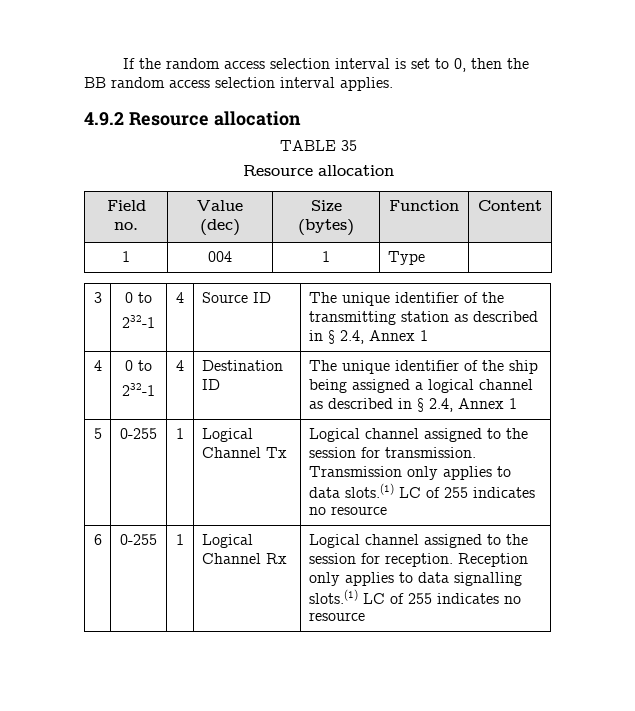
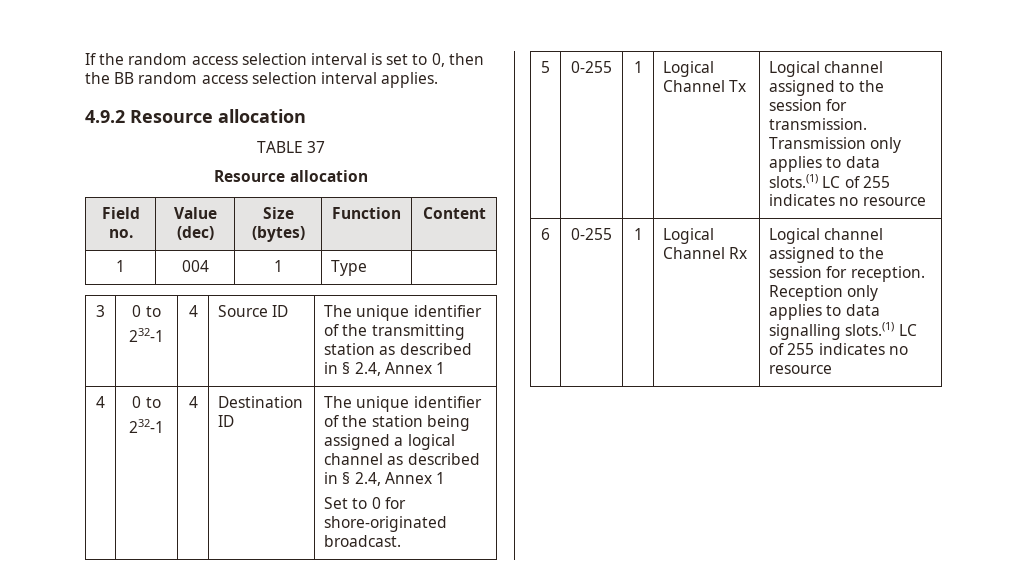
[340,140,357,151] 35 -> [307,141,326,153] 37
[508,360,538,374] ship -> [371,415,423,427] station
(517, 403) none -> [324,497,406,509] [324,516,448,532] [324,535,402,547] // Set to 0 for shore-originated broadcast.

